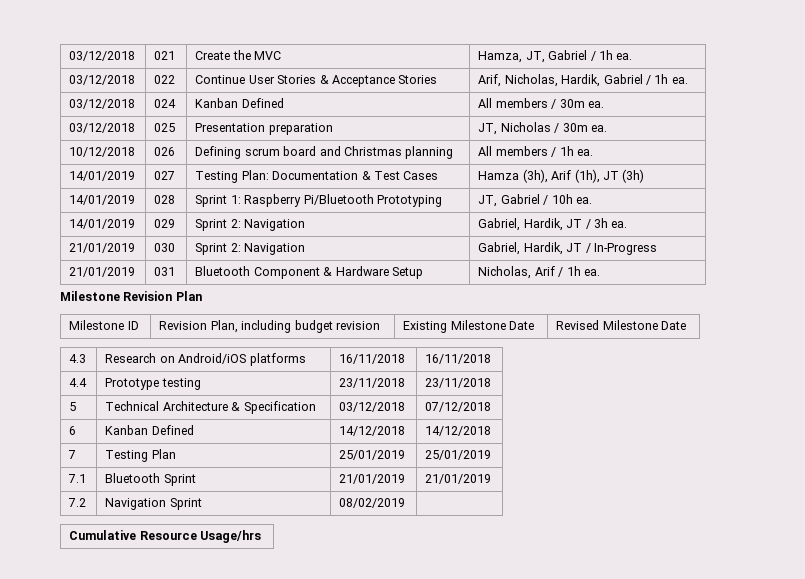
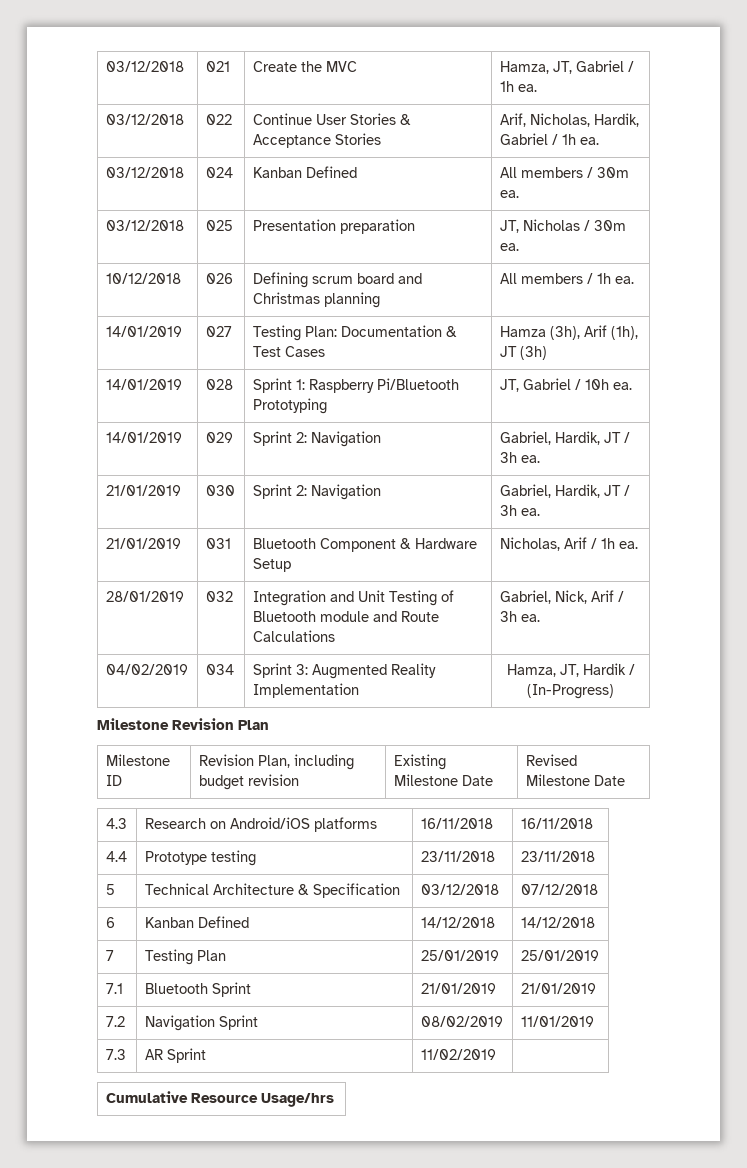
[593,243,657,255] In-Progress -> [499,505,540,516] 3h ea.
(600, 272) none -> [105,591,184,602] [205,591,233,602] [252,590,454,606] [252,611,439,622] [252,630,335,642] [499,590,624,604] [499,611,540,622] [105,664,188,675] [205,664,234,675] [252,663,436,679] [252,683,359,698] [506,663,635,677] [527,684,614,699] // 28/01/2019 | 032 | Integration and Unit Testing of Bluetooth module and Route Calculations | Gabriel, Nick, Arif / 3h ea. // 04/02/2019 | 034 | Sprint 3: Augmented Reality Implementation | Hamza, JT, Hardik / (In-Progress)
(406, 503) none -> [520,1016,594,1027] [105,1049,126,1060] [144,1048,206,1063] [420,1049,496,1060] | 11/01/2019 // 7.3 | AR Sprint | 11/02/2019

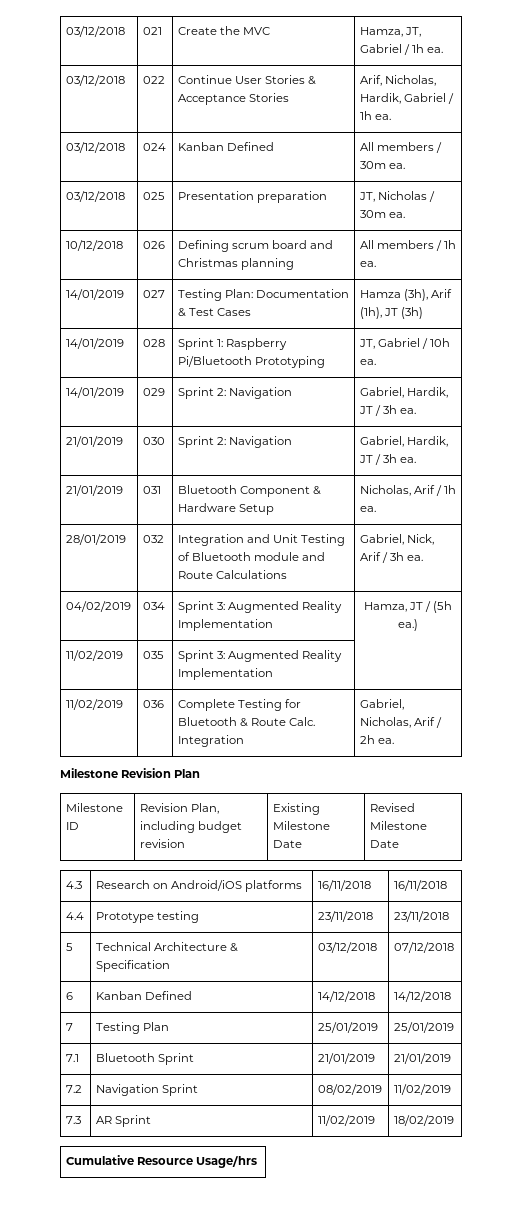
[559,663,635,677] [527,684,614,699] JT, Hardik / (In-Progress) -> [408,601,453,613] [398,619,418,631] [65,650,123,661] [142,651,164,659] [177,650,342,662] [177,668,273,680] [65,699,123,710] [142,700,164,708] [177,699,301,711] [177,717,315,727] [177,735,244,747] [359,699,404,710] [359,717,442,728] [359,735,394,744] JT / (5h ea.) // 11/02/2019 | 035 | Sprint 3: Augmented Reality Implementation | // 11/02/2019 | 036 | Complete Testing for Bluetooth & Route Calc. Integration | Gabriel, Nicholas, Arif / 2h ea.
[520,1016,594,1027] 11/01/2019 -> [393,1084,451,1095] 11/02/2019
(496, 1054) none -> [393,1115,454,1126] 18/02/2019

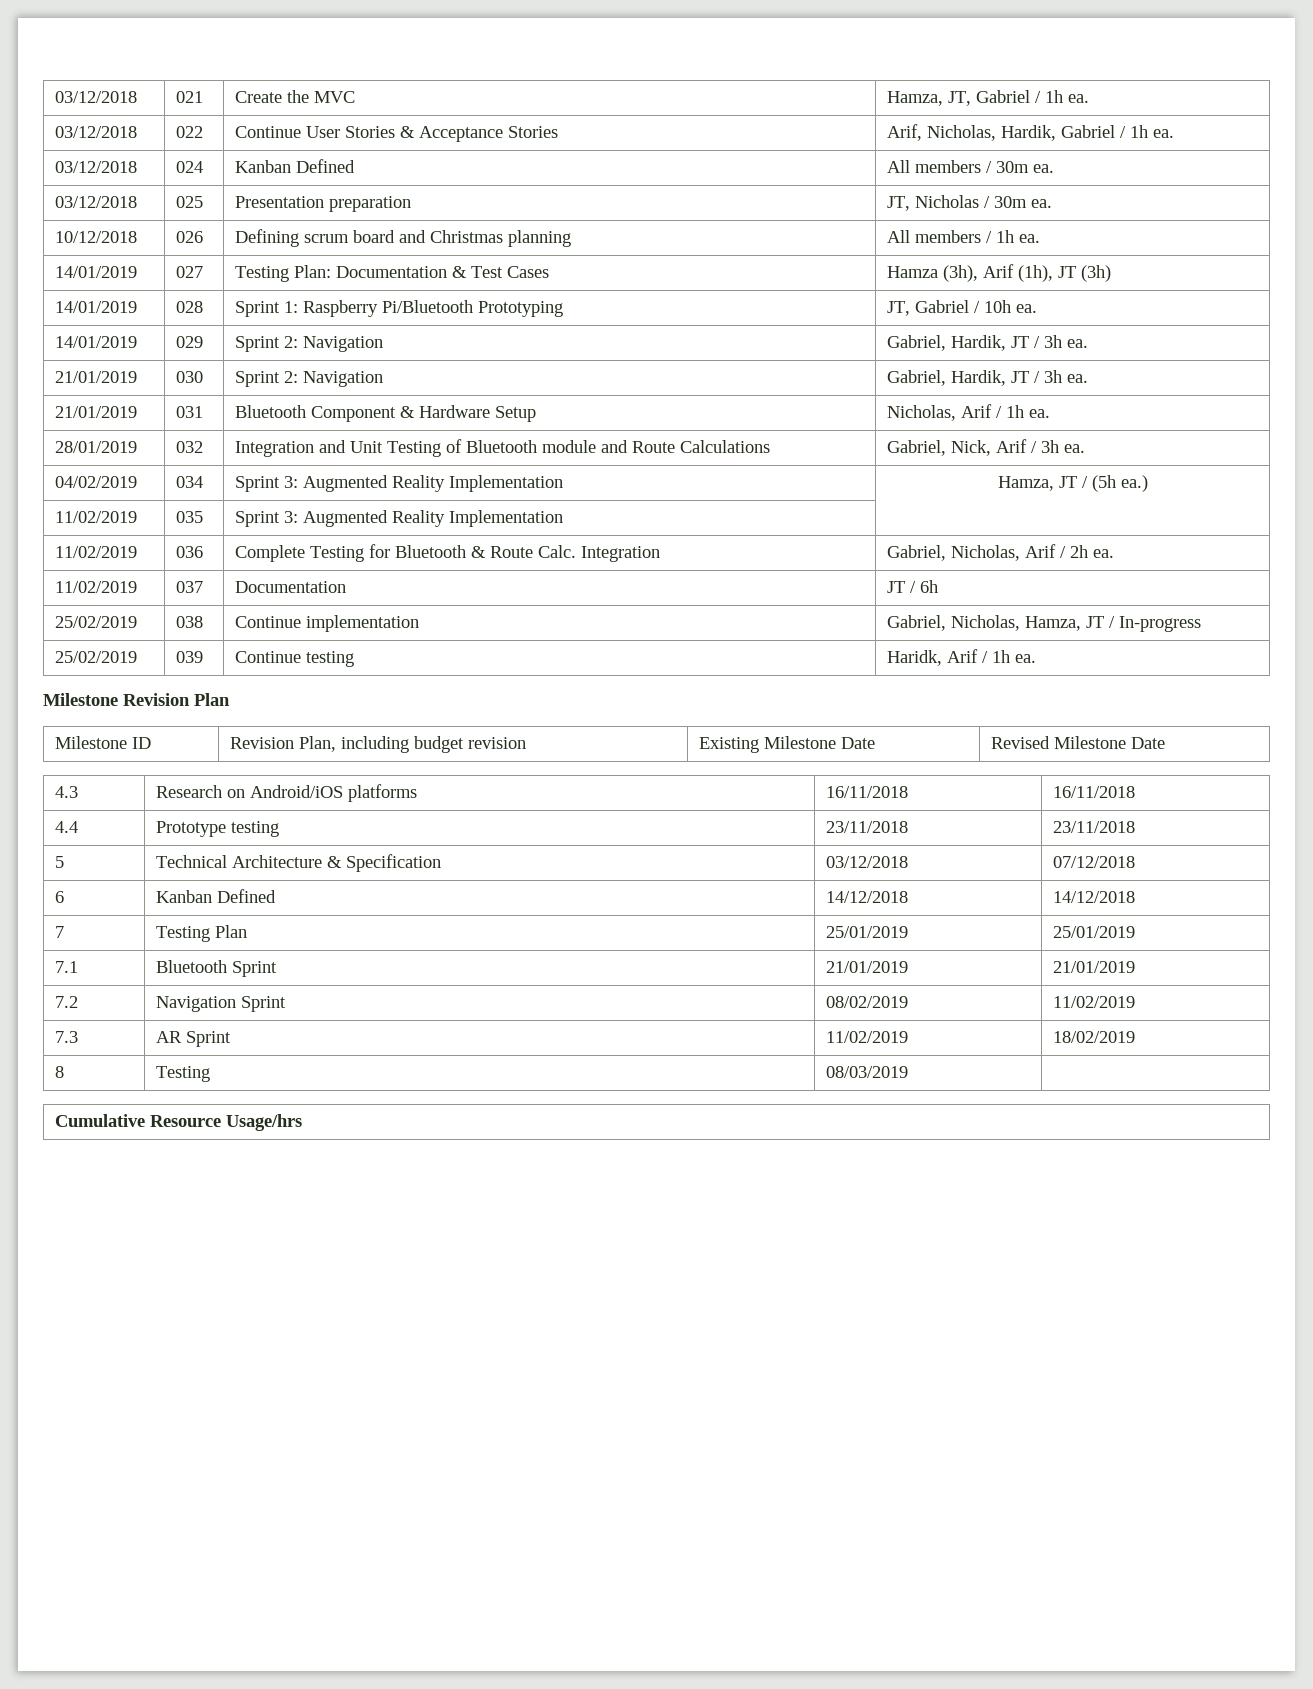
(394, 741) none -> [54,581,137,593] [175,581,203,593] [234,581,346,593] [886,580,938,593] [54,616,137,628] [175,616,203,628] [234,615,419,632] [886,615,1201,632] [54,651,137,663] [175,651,203,663] [234,651,354,667] [886,649,1036,666] // 11/02/2019 | 037 | Documentation | JT / 6h // 25/02/2019 | 038 | Continue implementation | Gabriel, Nicholas, Hamza, JT / In-progress // 25/02/2019 | 039 | Continue testing | Haridk, Arif / 1h ea.
(454, 1120) none -> [54,1066,64,1078] [155,1066,210,1082] [825,1066,908,1078] // 8 | Testing | 08/03/2019 |

